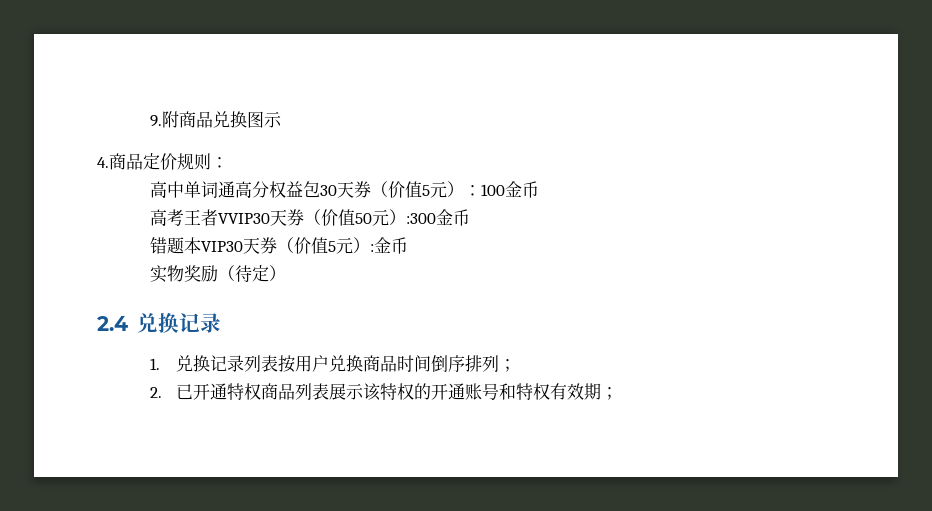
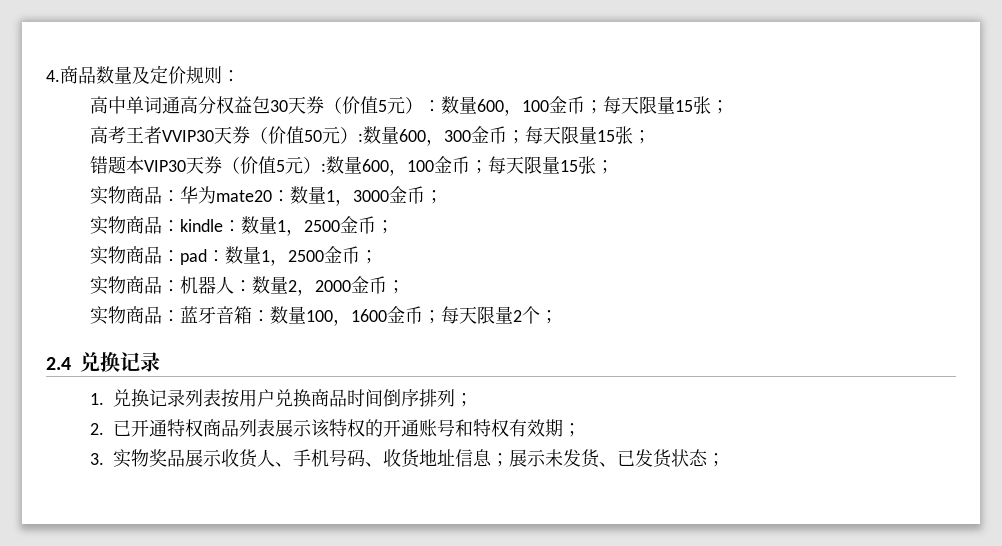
[149,111,282,128] 9.附商品兑换图示 // -> (46, 76) none
(143, 161) none -> [96,66,150,84] 数量及
[480,181,539,198] 100金币 -> [440,96,729,116] 数量600，100金币；每天限量15张；
[405,209,470,226] :300金币 -> [357,126,651,146] :数量600，300金币；每天限量15张；
[373,237,408,254] [149,265,286,283] 金币 // 实物奖励（待定） -> [325,156,614,176] [89,186,443,206] [89,216,394,236] [89,246,378,266] [89,276,405,296] [89,306,558,326] 数量600，100金币；每天限量15张； // 实物商品：华为mate20：数量1，3000金币； // 实物商品：kindle：数量1，2500金币； // 实物商品：pad：数量1，2500金币； // 实物商品：机器人：数量2，2000金币； // 实物商品：蓝牙音箱：数量100，1600金币；每天限量2个；
(618, 393) none -> [89,449,725,468] // 3.实物奖品展示收货人、手机号码、收货地址信息；展示未发货、已发货状态；

